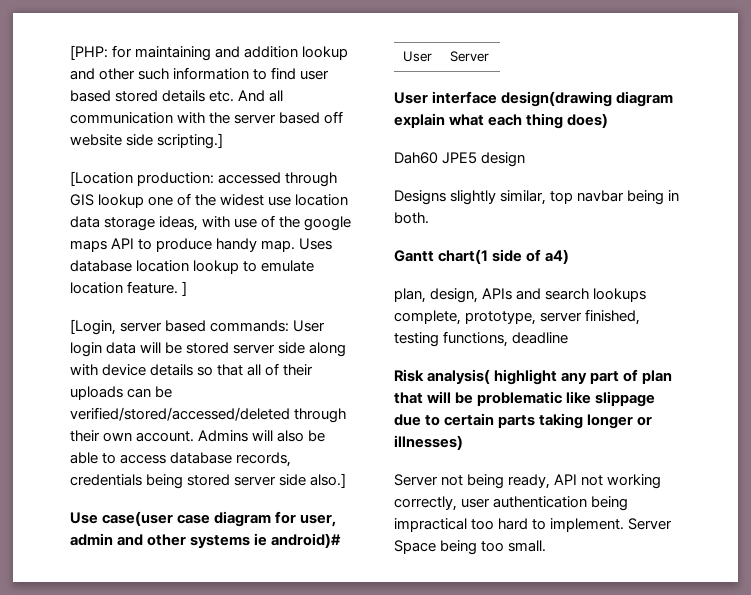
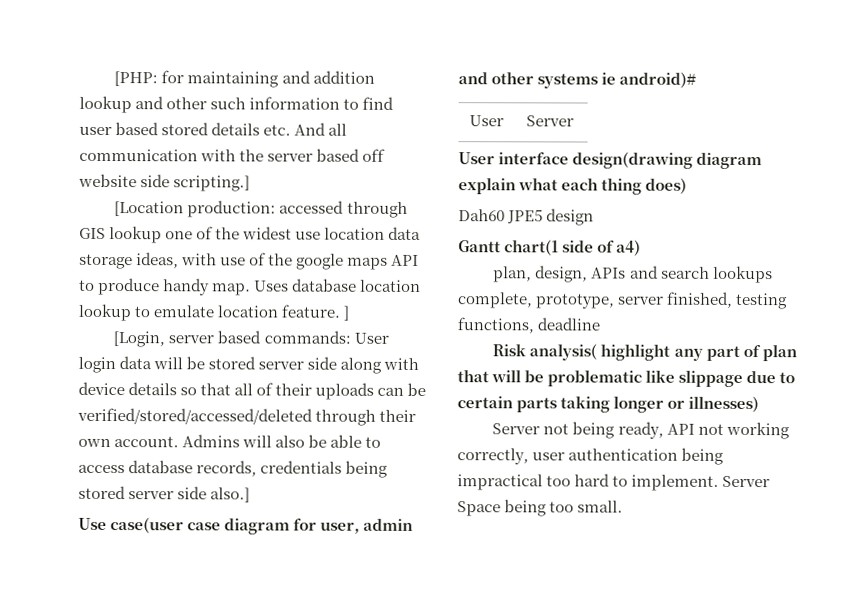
[394,190,680,205] [394,212,429,224] // Designs slightly similar, top navbar being in both. -> (595, 217) none

